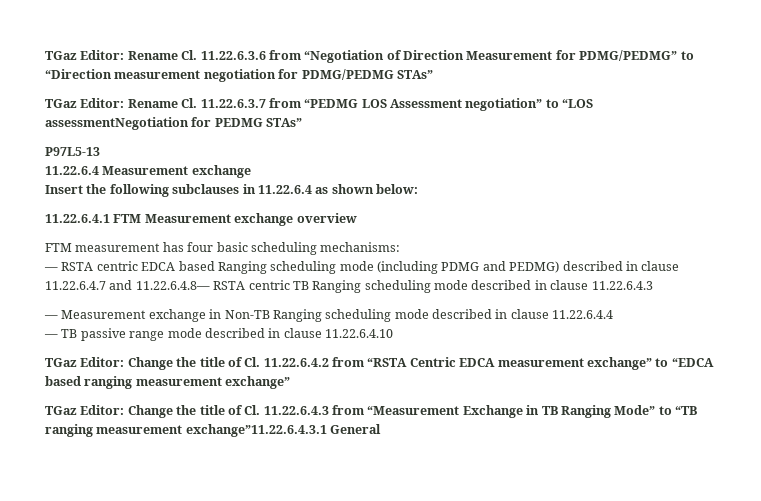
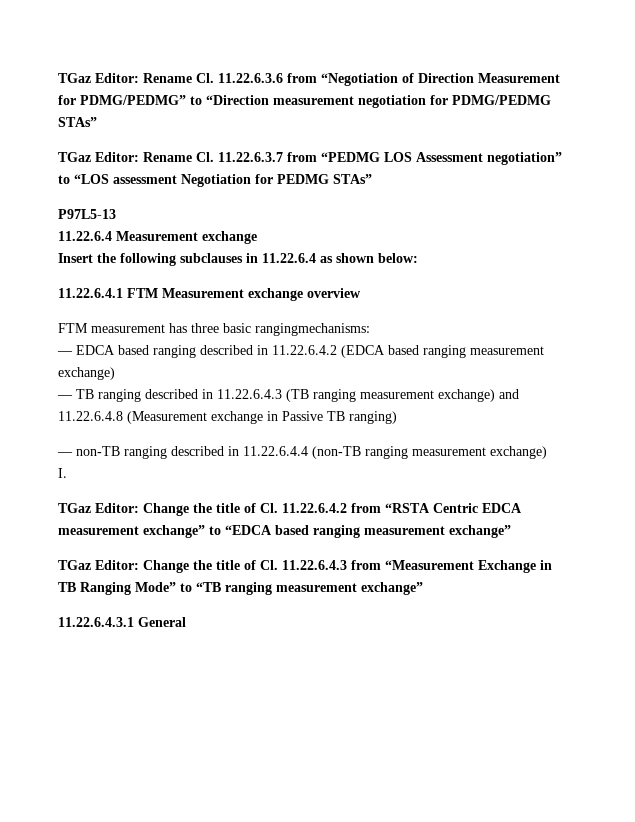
[45,117,189,130] assessmentNegotiation -> [113,174,251,187] assessment Negotiation
[187,242,401,255] [44,261,680,274] [45,280,653,293] [44,309,614,322] [44,328,393,341] four basic scheduling mechanisms: // — RSTA centric EDCA based Ranging scheduling mode (including PDMG and PEDMG) described in clause 11.22.6.4.7 and 11.22.6.4.8— RSTA centric TB Ranging scheduling mode described in clause 11.22.6.4.3 // — Measurement exchange in Non-TB Ranging scheduling mode described in clause 11.22.6.4.4 // — TB passive range mode described in clause 11.22.6.4.10 -> [191,323,370,336] [57,345,544,358] [58,367,115,380] [57,389,519,402] [58,411,397,424] [57,446,547,459] [58,468,67,478] three basic rangingmechanisms: // — EDCA based ranging described in 11.22.6.4.2 (EDCA based ranging measurement exchange) // — TB ranging described in 11.22.6.4.3 (TB ranging measurement exchange) and 11.22.6.4.8 (Measurement exchange in Passive TB ranging) // — non-TB ranging described in 11.22.6.4.4 (non-TB ranging measurement exchange) // I.
[185,424,327,437] exchange”11.22.6.4.3.1 -> [361,582,423,595] [58,617,134,627] exchange” // 11.22.6.4.3.1

